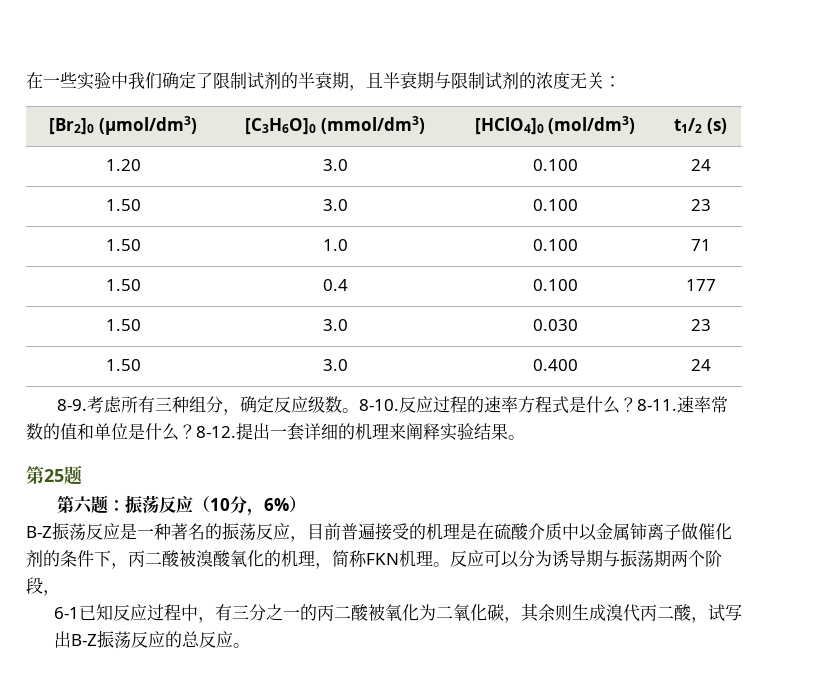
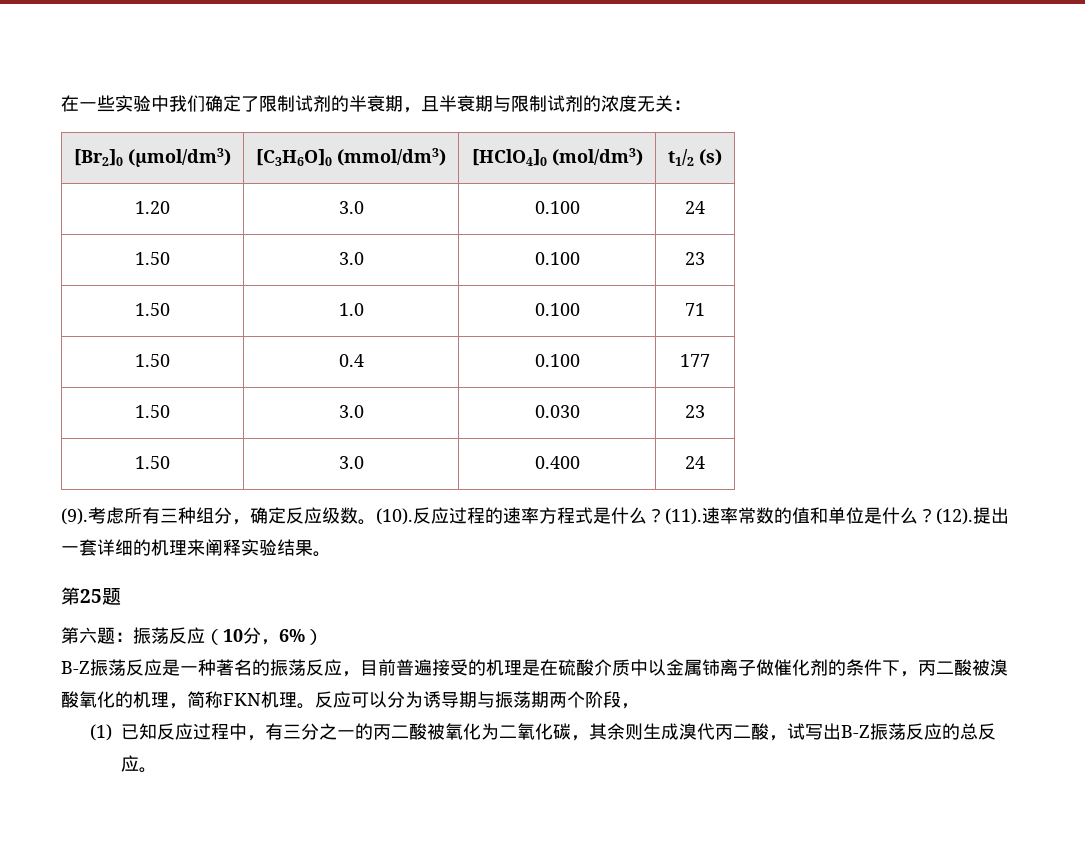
[56,399,87,411] 8-9. -> [61,508,88,525] (9).
[358,399,399,411] 8-10. -> [376,508,413,525] (10).
[636,399,677,411] 8-11. -> [665,508,702,525] (11).
[196,426,236,438] 8-12. -> [936,508,973,525] (12).
[53,607,79,619] 6-1 -> [89,724,112,741] (1)

